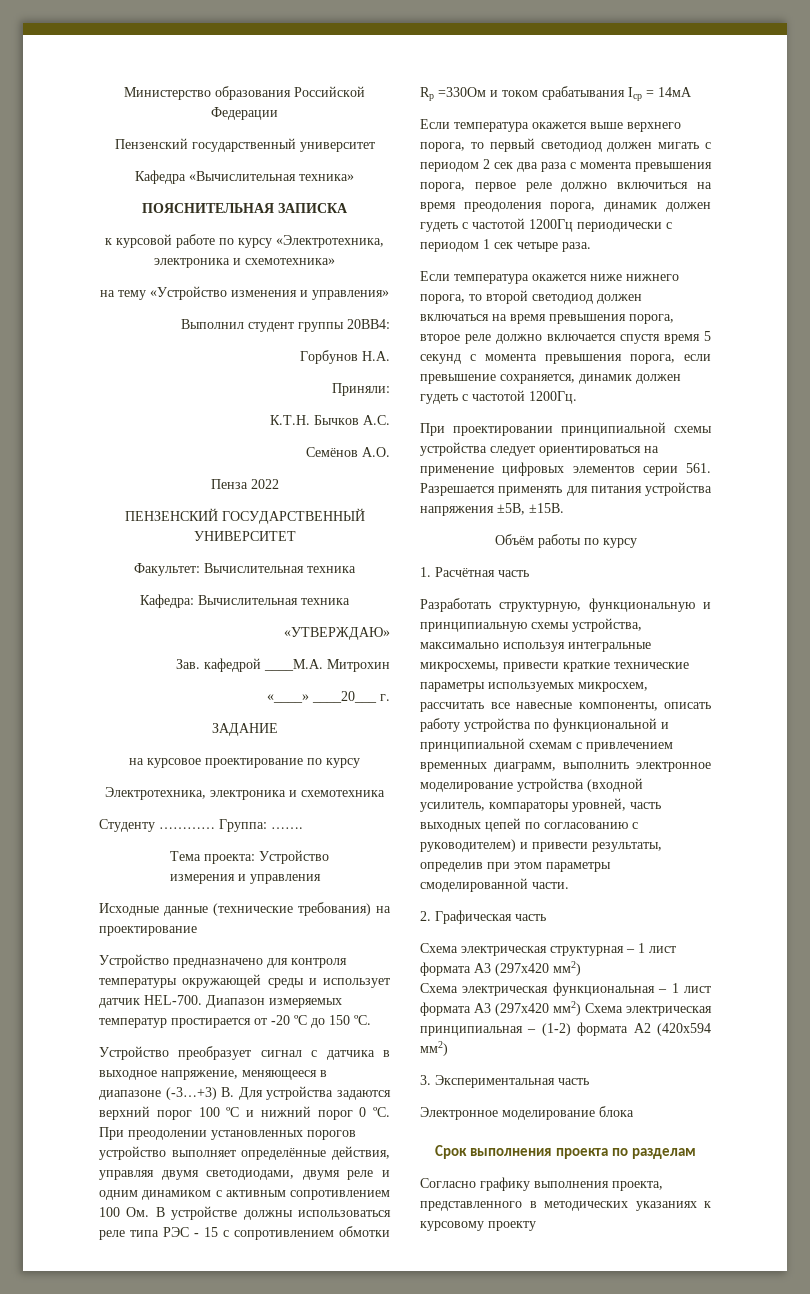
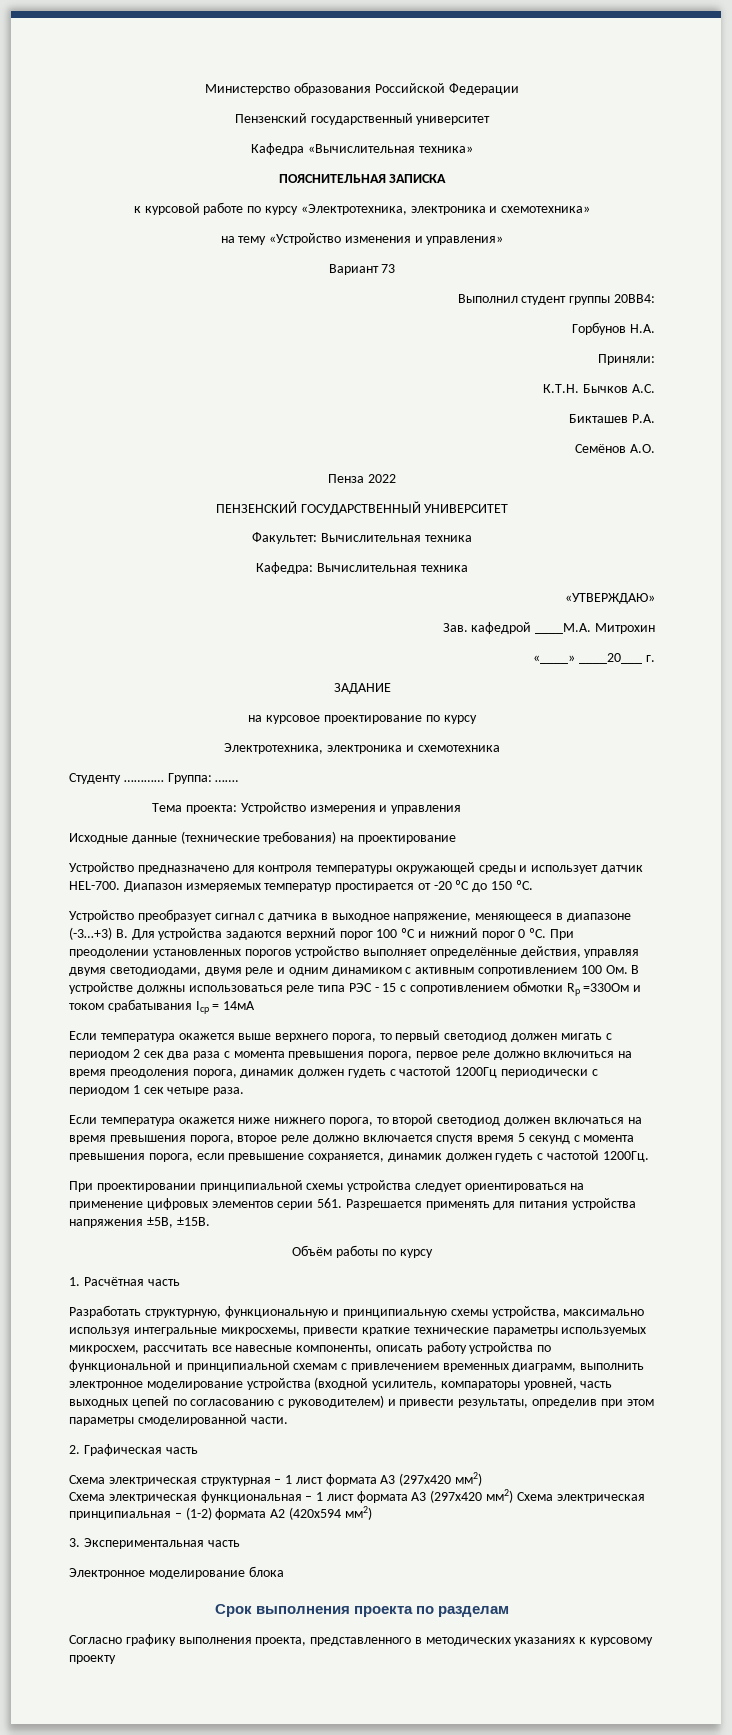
(389, 295) none -> [328,264,396,275] // Вариант 73
(390, 420) none -> [569,414,655,423] // Бикташев Р.А.

